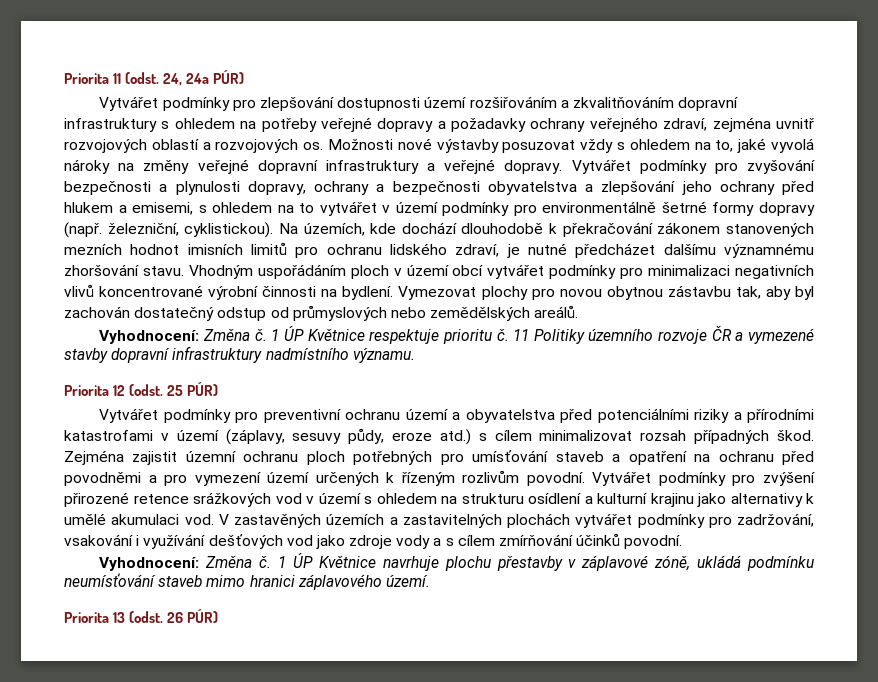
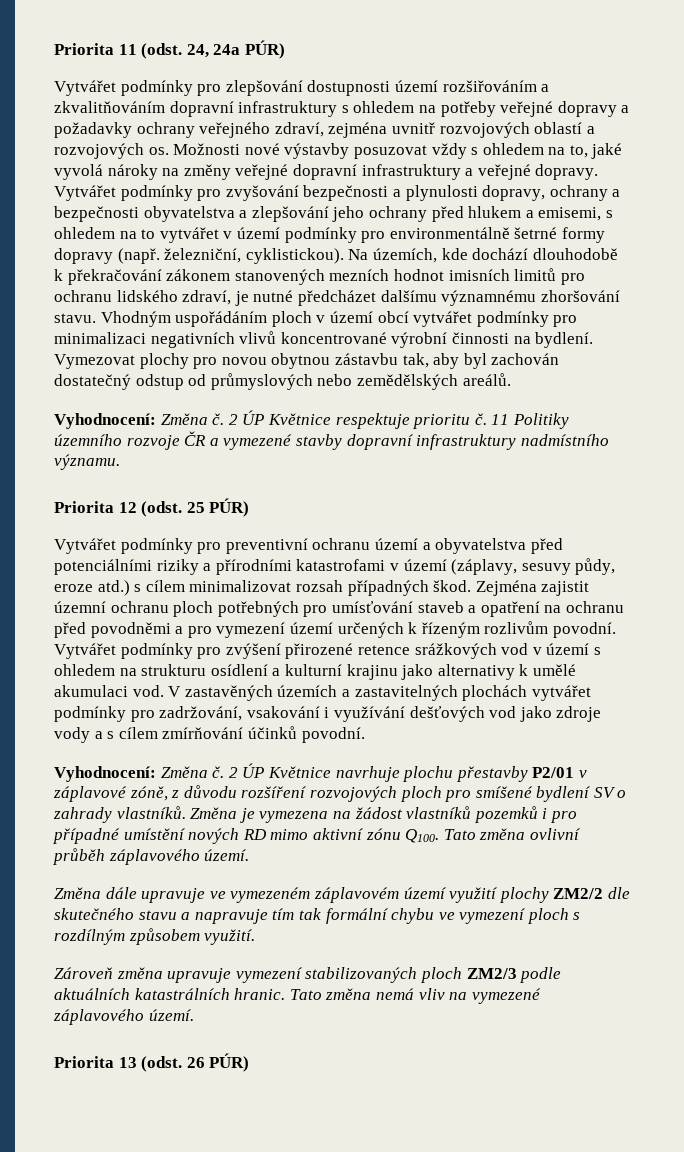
[271,329,280,341] 1 -> [228,414,238,425] 2
[278,556,287,568] 1 -> [228,767,238,778] 2
(563, 563) none -> [532,767,575,778] P2/01
[697,555,814,571] [64,573,295,587] ukládá podmínku neumísťování staveb mimo hranici -> [171,785,627,802] [53,806,577,823] [53,828,580,844] [53,848,250,865] [54,887,630,903] [54,908,581,924] [54,928,256,945] [54,967,562,983] [54,988,541,1004] z důvodu rozšíření rozvojových ploch pro smíšené bydlení SV o zahrady vlastníků. Změna je vymezena na žádost vlastníků pozemků i pro případné umístění nových RD mimo aktivní zónu Q100. Tato změna ovlivní průběh záplavového území. // Změna dále upravuje ve vymezeném záplavovém území využití plochy ZM2/2 dle skutečného stavu a napravuje tím tak formální chybu ve vymezení ploch s rozdílným způsobem využití. // Zároveň změna upravuje vymezení stabilizovaných ploch ZM2/3 podle aktuálních katastrálních hranic. Tato změna nemá vliv na vymezené

